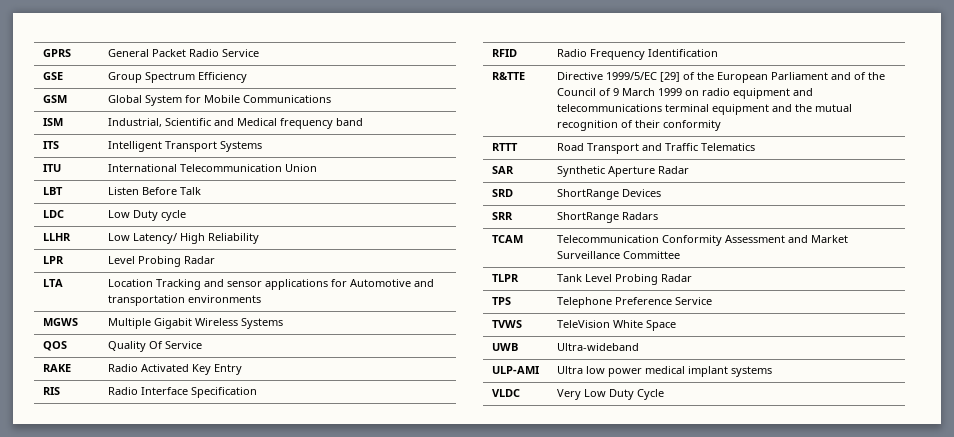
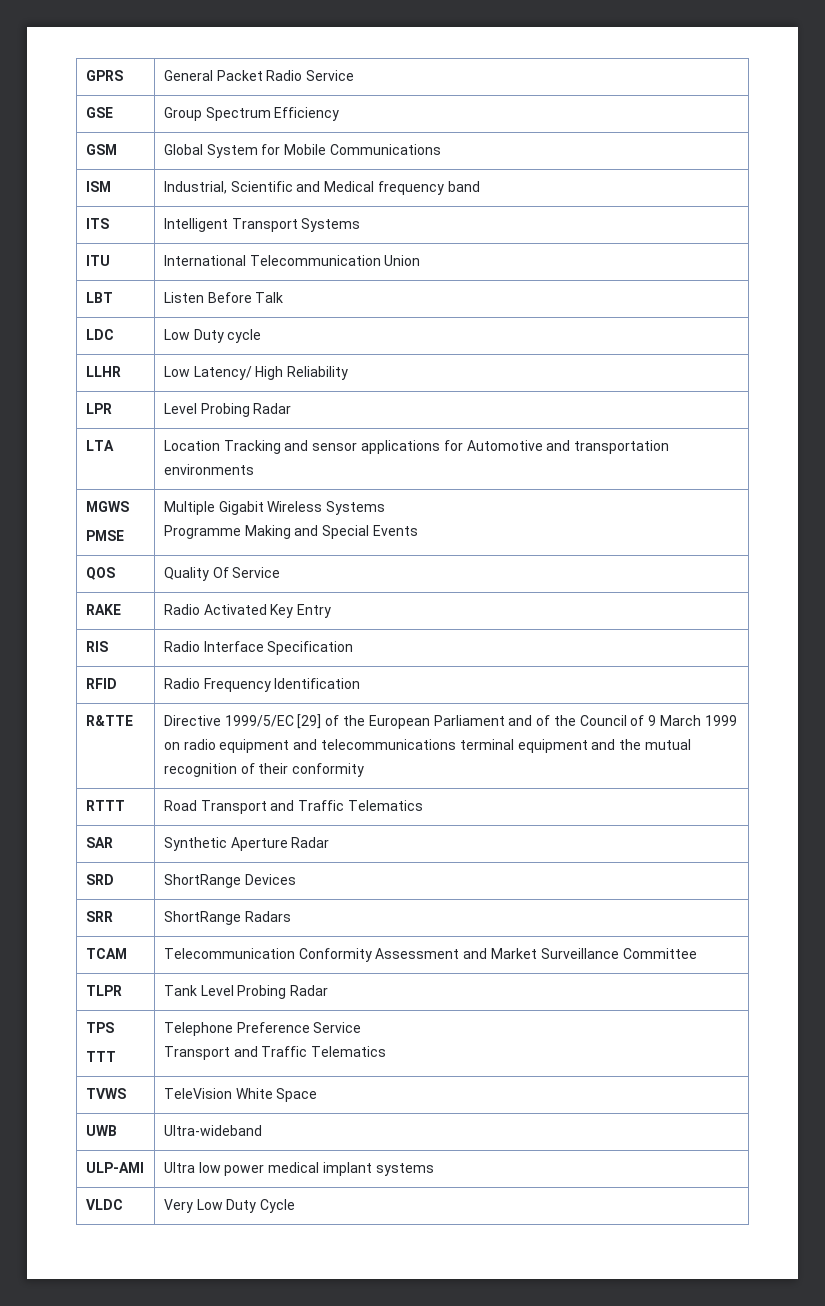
(78, 322) none -> [85,530,124,541] // PMSE
(283, 323) none -> [163,525,418,539] // Programme Making and Special Events
(511, 301) none -> [85,1051,116,1062] // TTT
(712, 301) none -> [163,1046,387,1060] // Transport and Traffic Telematics

